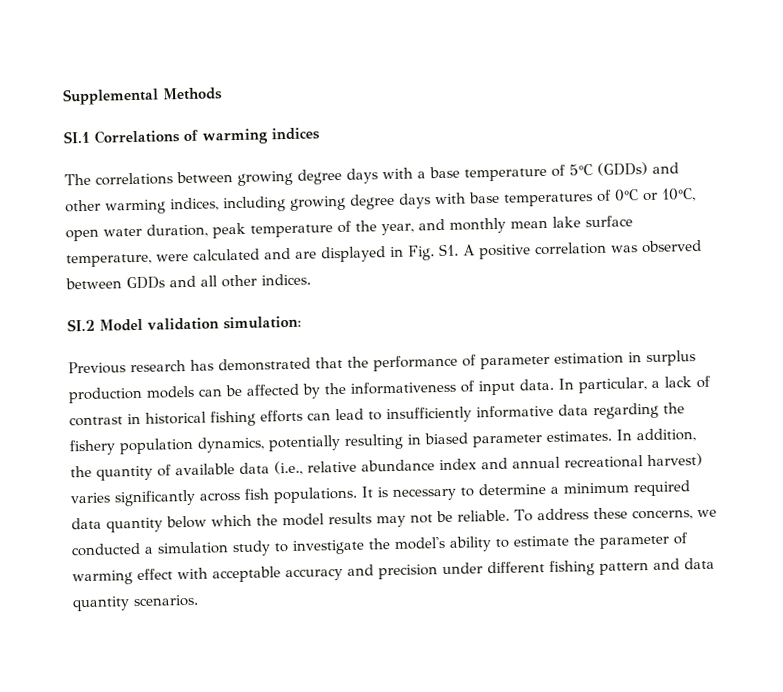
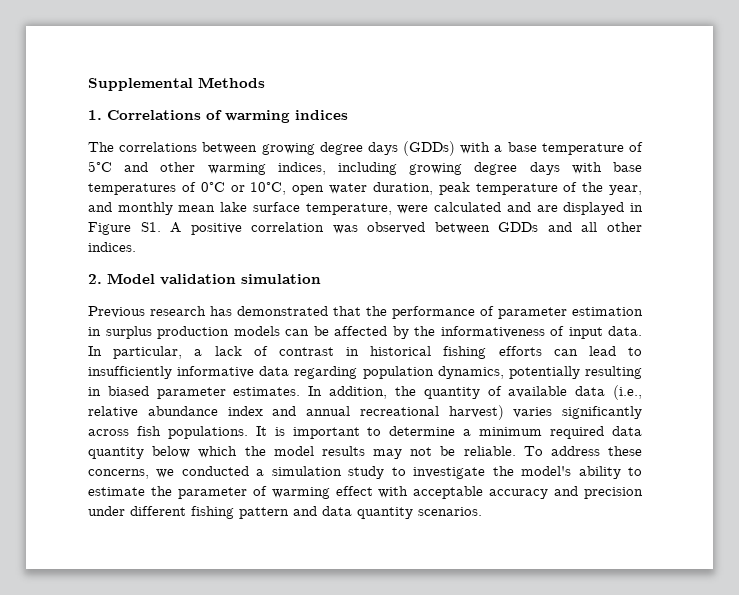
[63,130,90,144] SI.1 -> [88,110,102,120] 1.
(378, 176) none -> [403,141,456,156] (GDDs)
[597,161,648,176] (GDDs) -> (112, 166) none
[408,245,435,261] Fig. -> [88,222,131,235] Figure
[67,318,95,332] SI.2 -> [88,274,102,284] 2.
[223,315,302,330] simulation: -> [241,274,321,284] simulation
[663,402,685,414] [69,439,116,456] the fishery -> (358, 372) none
[392,487,457,501] necessary -> [292,427,360,439] important

